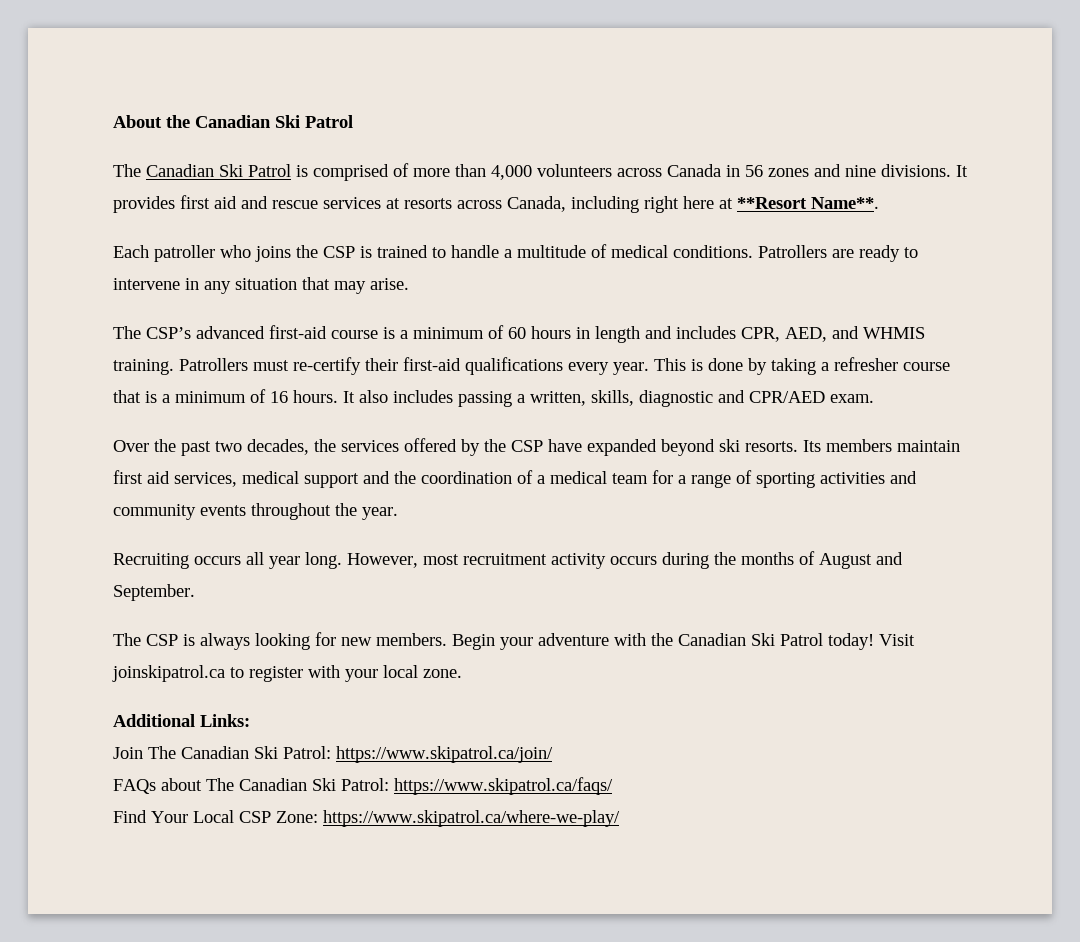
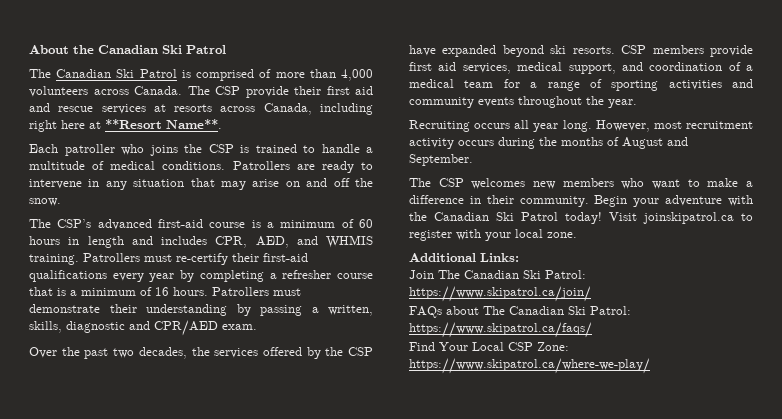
[667,164,968,177] [113,196,175,213] Canada in 56 zones and nine divisions. It provides -> [134,86,321,98] Canada. The CSP provide their
[370,278,409,290] arise. -> [252,178,373,187] [29,198,61,206] arise on and off the snow.
[613,358,816,375] year. This is done by taking -> [149,270,264,282] year by completing
[343,390,453,403] It also includes -> [212,287,301,296] [29,304,251,316] Patrollers must demonstrate their understanding by
[803,439,960,452] Its members maintain -> [621,45,753,57] CSP members provide
[304,471,416,488] support and the -> [568,62,643,74] support, and
[183,632,447,650] is always looking for new members. -> [471,178,753,189] [409,195,589,207] welcomes new members who want to make a difference in their community.

